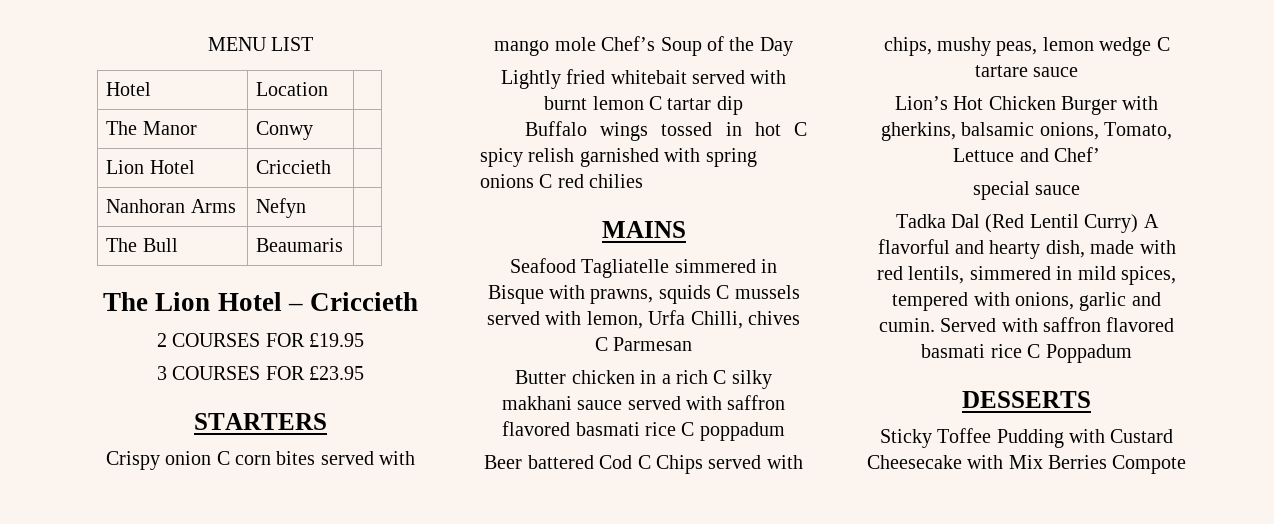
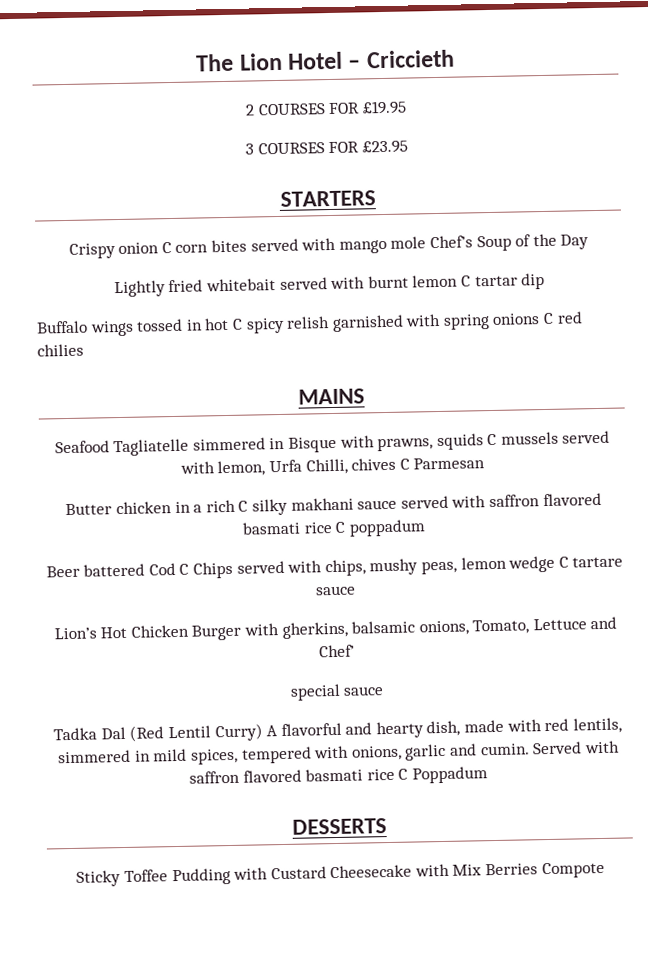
[207,37,314,51] [106,82,152,96] [256,82,329,96] [106,121,197,135] [256,121,314,140] [106,160,195,174] [256,160,332,174] [106,199,236,213] [256,198,307,218] [106,238,178,252] [256,238,344,252] MENU LIST // Hotel | Location | // The Manor | Conwy | // Lion Hotel | Criccieth | // Nanhoran Arms | Nefyn | // The Bull | Beaumaris | // -> (195, 62) none

